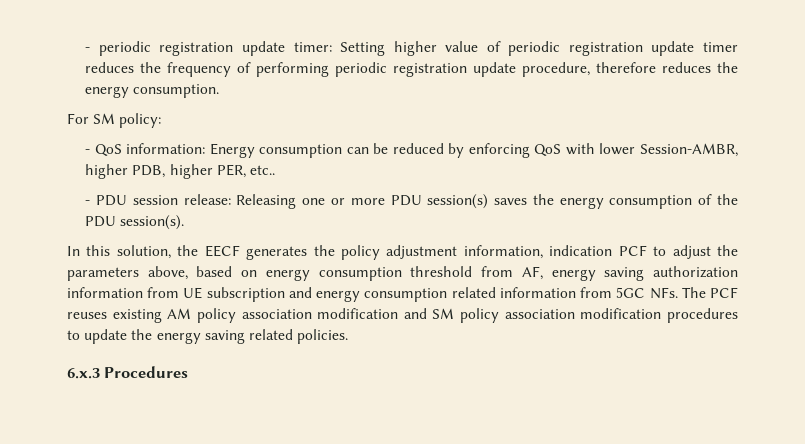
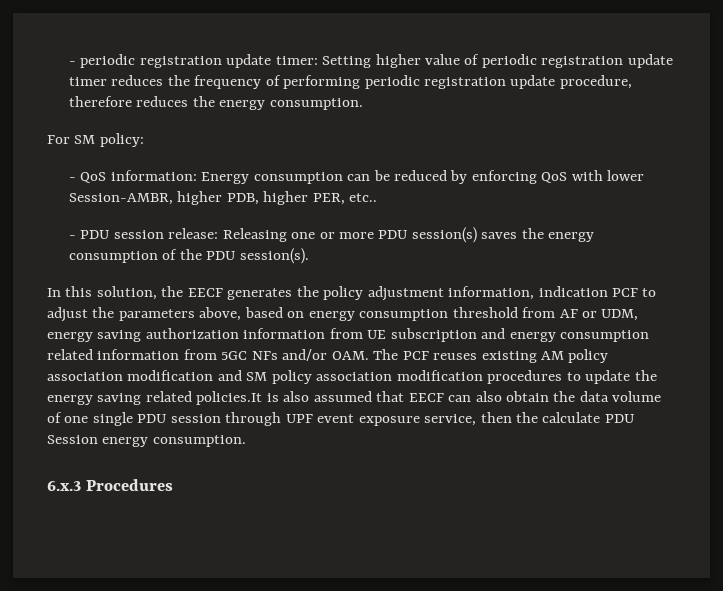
[521,266,543,280] AF, -> [559,309,639,321] AF or UDM,
[649,287,678,299] NFs. -> [251,349,369,361] NFs and/or OAM.
[297,329,349,344] policies. -> [196,391,662,405] [47,412,634,426] [47,435,246,447] policies.It is also assumed that EECF can also obtain the data volume of one single PDU session through UPF event exposure service, then the calculate PDU Session energy consumption.

